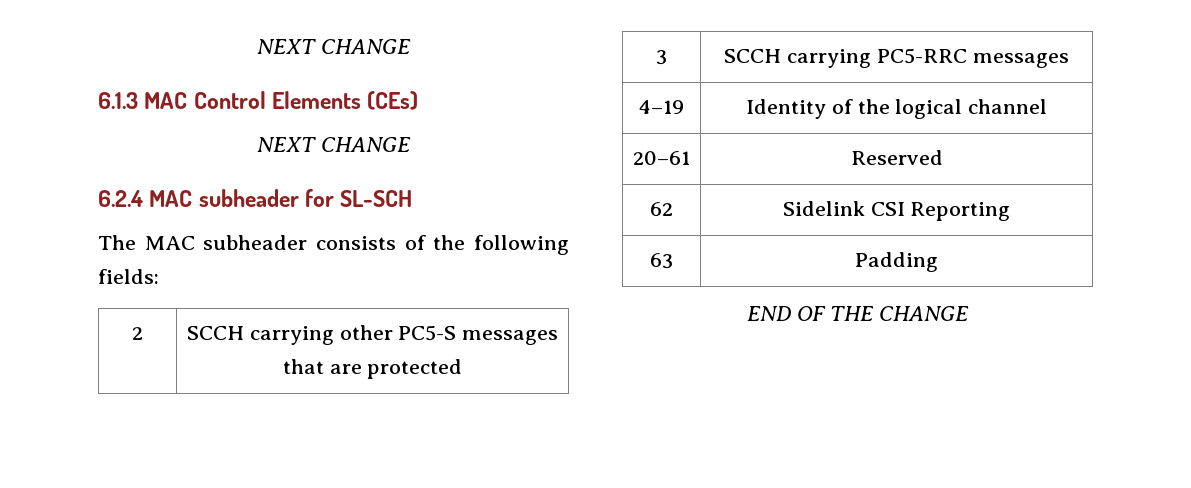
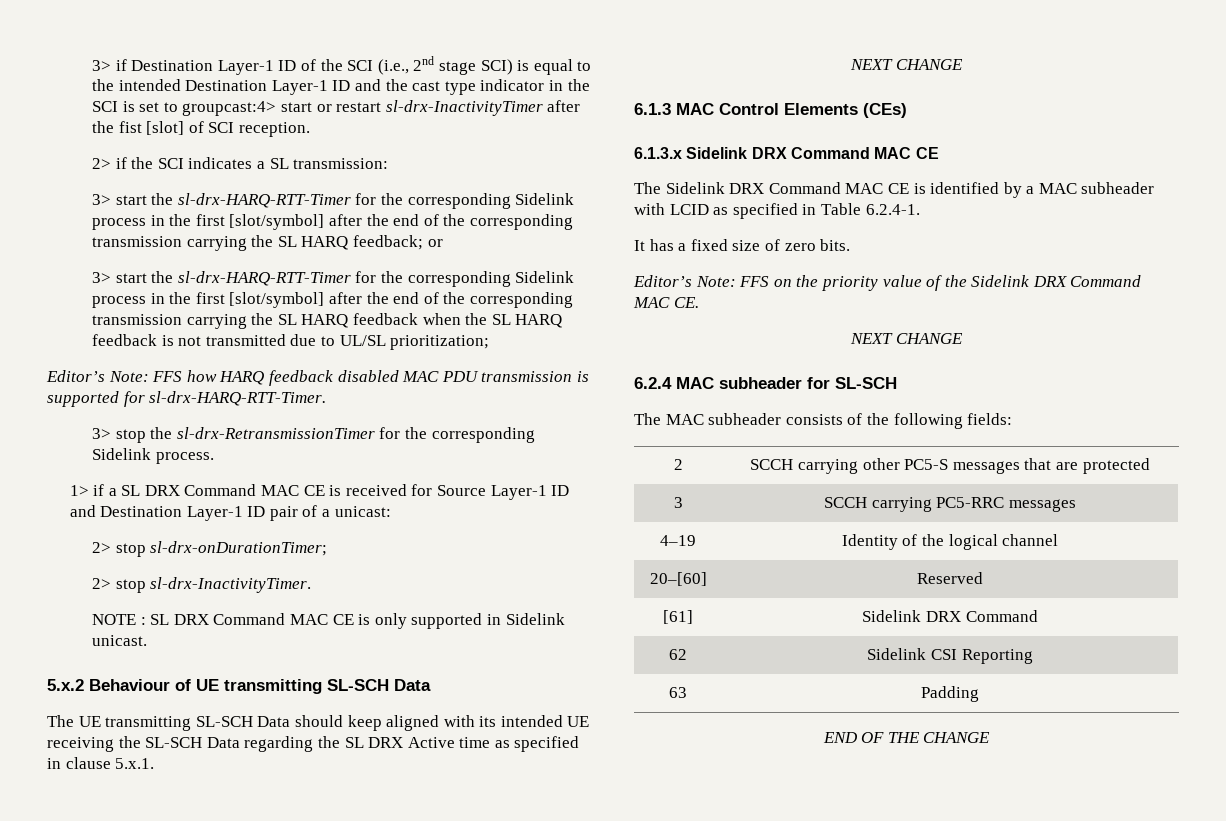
(257, 46) none -> [92,56,592,75] [92,79,590,95] [92,100,581,116] [92,121,311,137] [92,157,389,169] [92,193,575,209] [92,214,573,230] [92,235,443,251] [92,271,575,287] [92,292,573,308] [92,313,563,329] [92,334,490,350] [46,370,589,386] [47,391,327,407] [92,427,535,443] [92,448,214,464] [69,484,570,500] [69,505,391,521] [92,541,328,557] [92,577,312,593] [92,613,565,629] [92,635,148,646] [47,679,431,694] [47,715,590,731] [47,736,580,752] [47,757,155,769] 3> if Destination Layer-1 ID of the SCI (i.e., 2nd stage SCI) is equal to the intended Destination Layer-1 ID and the cast type indicator in the SCI is set to groupcast:4> start or restart sl-drx-InactivityTimer after the fist [slot] of SCI reception. // 2> if the SCI indicates a SL transmission: // 3> start the sl-drx-HARQ-RTT-Timer for the corresponding Sidelink process in the first [slot/symbol] after the end of the corresponding transmission carrying the SL HARQ feedback; or // 3> start the sl-drx-HARQ-RTT-Timer for the corresponding Sidelink process in the first [slot/symbol] after the end of the corresponding transmission carrying the SL HARQ feedback when the SL HARQ feedback is not transmitted due to UL/SL prioritization; // Editor’s Note: FFS how HARQ feedback disabled MAC PDU transmission is supported for sl-drx-HARQ-RTT-Timer. // 3> stop the sl-drx-RetransmissionTimer for the corresponding Sidelink process. // 1> if a SL DRX Command MAC CE is received for Source Layer-1 ID and Destination Layer-1 ID pair of a unicast: // 2> stop sl-drx-onDurationTimer; // 2> stop sl-drx-InactivityTimer. // NOTE : SL DRX Command MAC CE is only supported in Sidelink unicast. // 5.x.2 Behaviour of UE transmitting SL-SCH Data // The UE transmitting SL-SCH Data should keep aligned with its intended UE receiving the SL-SCH Data regarding the SL DRX Active time as specified in clause 5.x.1. //
(419, 100) none -> [634,147,939,159] [634,182,1155,198] [634,203,920,219] [634,239,851,251] [633,275,1142,291] [633,297,699,308] // 6.1.3.x Sidelink DRX Command MAC CE // The Sidelink DRX Command MAC CE is identified by a MAC subheader with LCID as specified in Table 6.2.4-1. // It has a fixed size of zero bits. // Editor’s Note: FFS on the priority value of the Sidelink DRX Command MAC CE.
[633,151,690,165] 20–61 -> [649,572,707,586] 20–[60]
(943, 157) none -> [663,610,693,624] [862,610,1038,622] // [61] | Sidelink DRX Command

